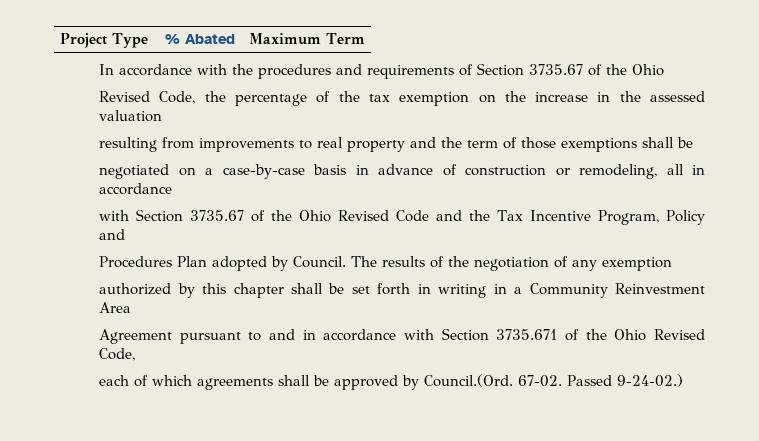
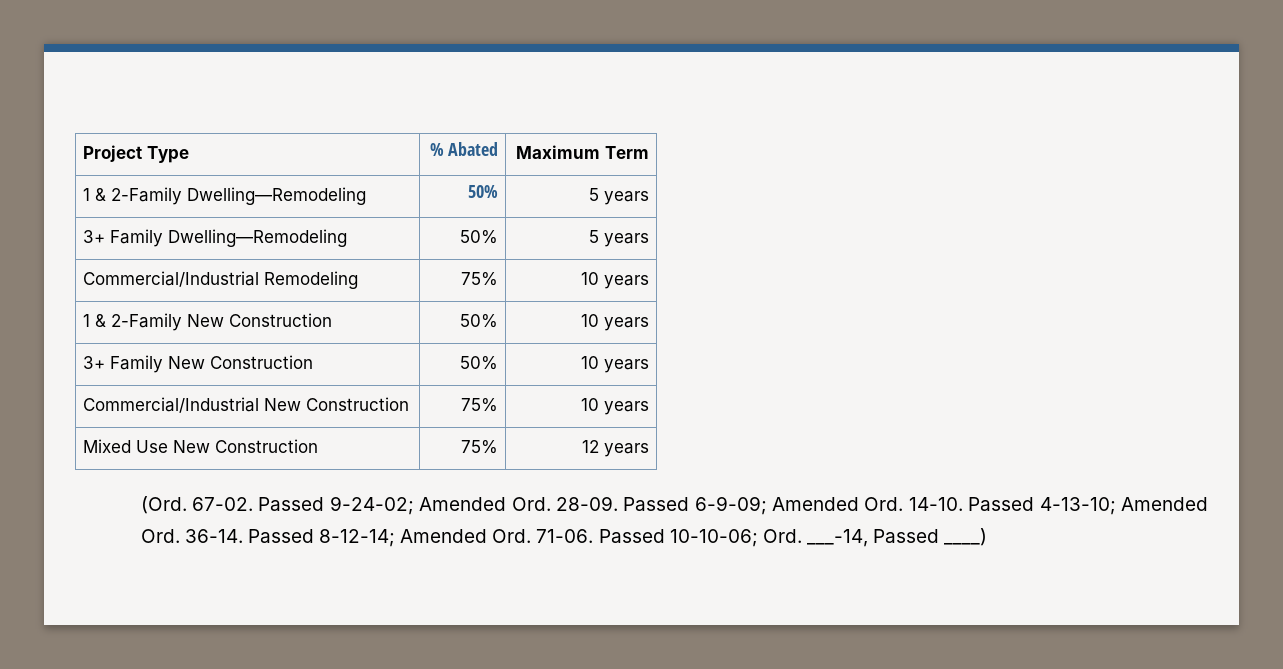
[99,63,665,79] [99,91,705,106] [99,110,163,122] [99,137,694,152] [99,164,705,179] [99,183,173,195] [99,209,705,225] [99,229,126,240] [99,256,673,271] [99,283,706,298] [99,302,132,313] [99,328,705,344] [99,348,136,361] [99,374,684,390] // In accordance with the procedures and requirements of Section 3735.67 of the Ohio // Revised Code, the percentage of the tax exemption on the increase in the assessed valuation // resulting from improvements to real property and the term of those exemptions shall be // negotiated on a case-by-case basis in advance of construction or remodeling, all in accordance // with Section 3735.67 of the Ohio Revised Code and the Tax Incentive Program, Policy and // Procedures Plan adopted by Council. The results of the negotiation of any exemption // authorized by this chapter shall be set forth in writing in a Community Reinvestment Area // Agreement pursuant to and in accordance with Section 3735.671 of the Ohio Revised Code, // each of which agreements shall be approved by Council.(Ord. 67-02. Passed 9-24-02.) -> [82,187,366,205] [468,185,499,198] [589,188,650,205] [82,229,347,247] [460,230,499,244] [589,230,650,247] [82,271,358,289] [461,272,499,286] [581,272,650,289] [82,313,332,331] [460,314,499,328] [581,314,650,331] [82,355,313,373] [460,356,499,370] [581,356,650,373] [82,397,409,413] [461,398,499,412] [581,398,650,415] [82,439,318,453] [461,440,499,454] [582,440,650,457] [140,496,1208,515] [140,528,988,547] // 1 & 2-Family Dwelling—Remodeling | 50% | 5 years // 3+ Family Dwelling—Remodeling | 50% | 5 years // Commercial/Industrial Remodeling | 75% | 10 years // 1 & 2-Family New Construction | 50% | 10 years // 3+ Family New Construction | 50% | 10 years // Commercial/Industrial New Construction | 75% | 10 years // Mixed Use New Construction | 75% | 12 years // (Ord. 67-02. Passed 9-24-02; Amended Ord. 28-09. Passed 6-9-09; Amended Ord. 14-10. Passed 4-13-10; Amended Ord. 36-14. Passed 8-12-14; Amended Ord. 71-06. Passed 10-10-06; Ord. ___-14, Passed ____)

